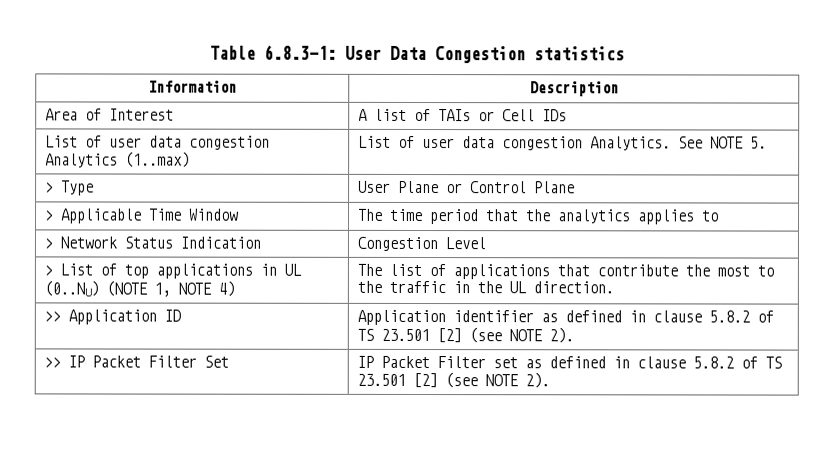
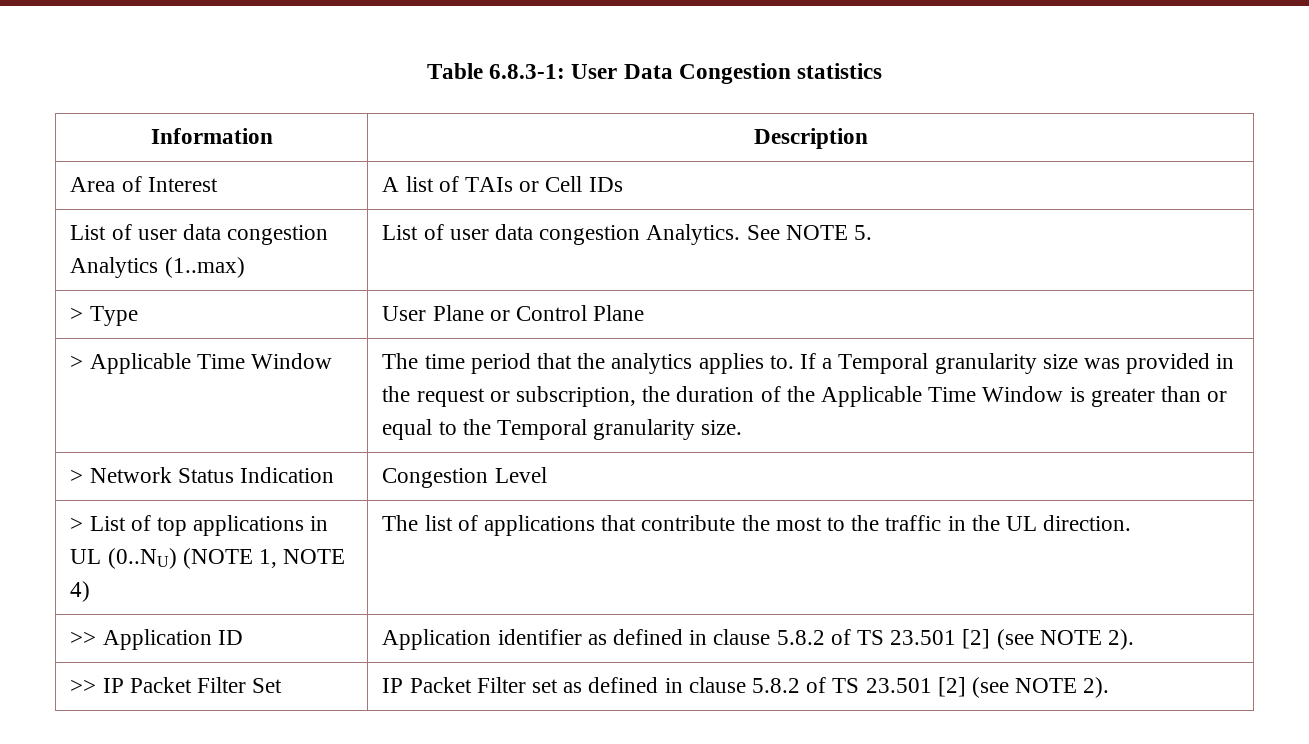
[702,210,720,222] to -> [769,353,1235,374] [382,386,1228,407] [382,419,743,440] to. If a Temporal granularity size was provided in the request or subscription, the duration of the Applicable Time Window is greater than or equal to the Temporal granularity size.

